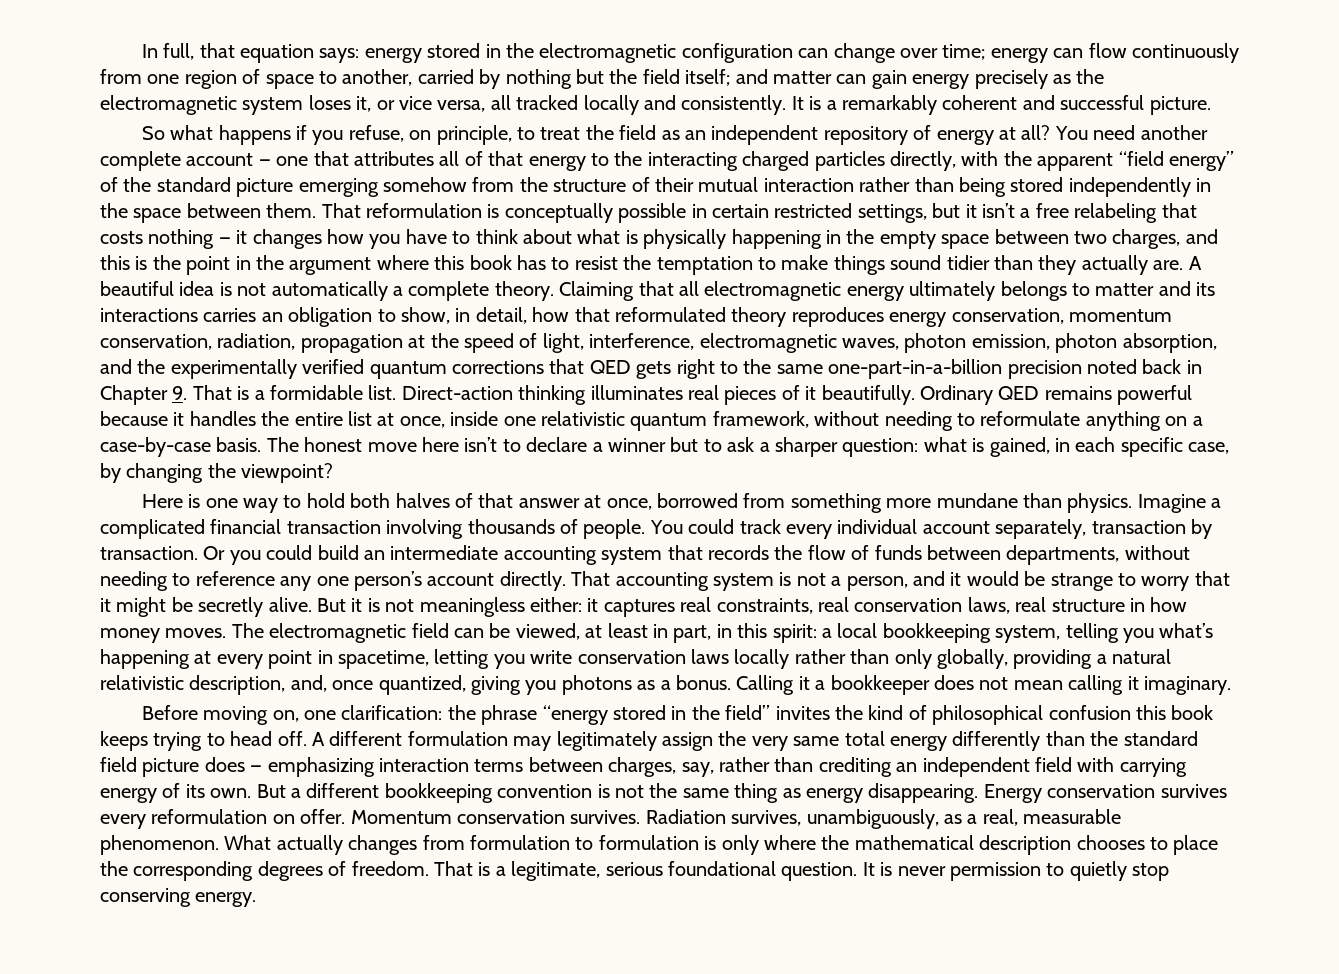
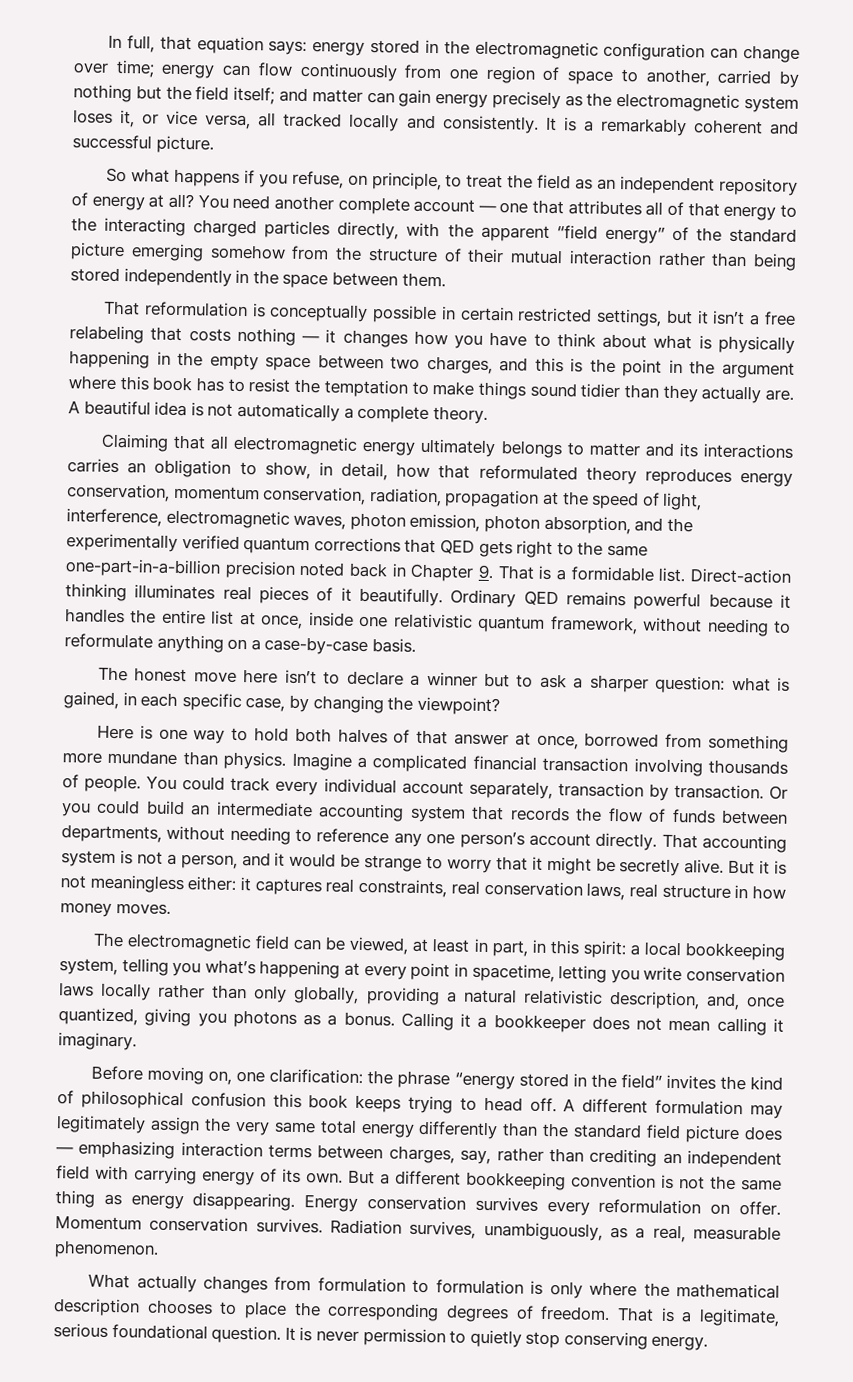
(317, 210) none -> (446, 280) //
(554, 291) none -> (488, 415) //
(262, 444) none -> (416, 645) //
(227, 633) none -> (171, 909) //
(219, 845) none -> (159, 1249) //

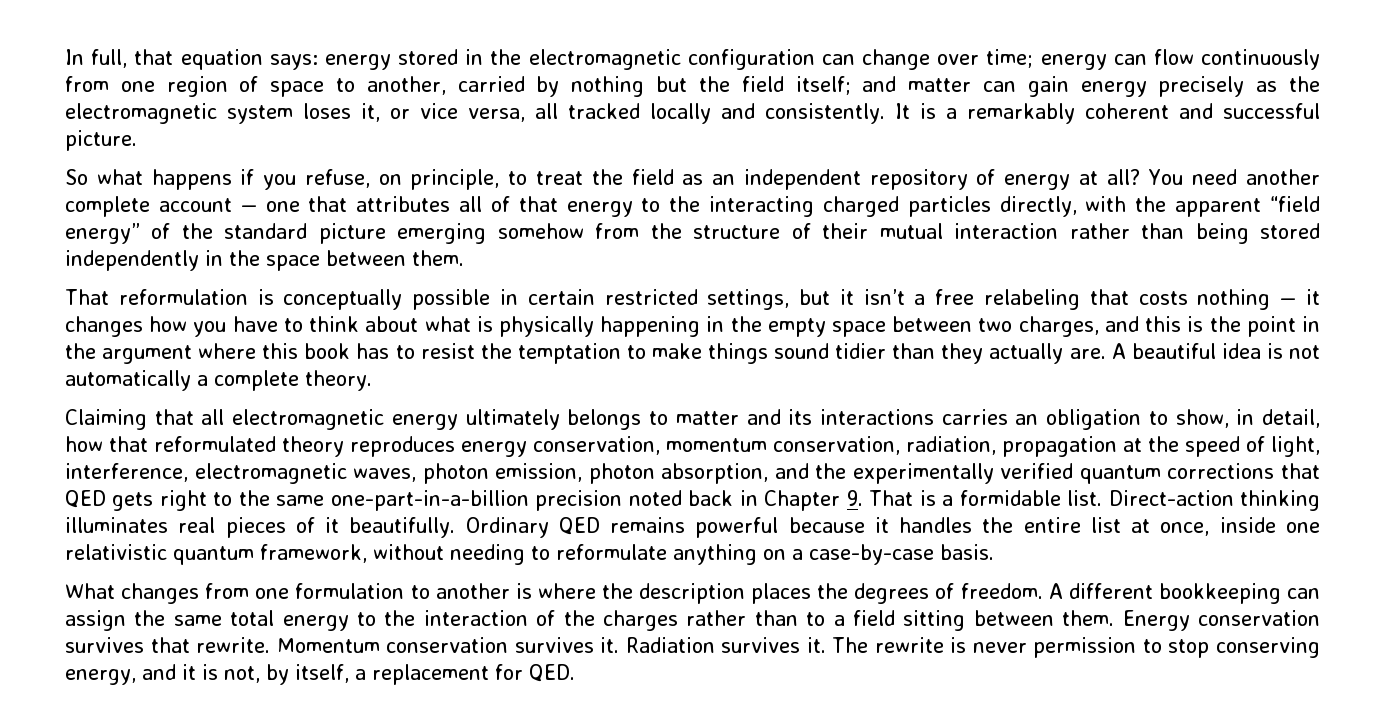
[98,666,790,694] [63,691,500,716] [97,724,789,753] [62,749,788,777] [62,774,789,801] [61,799,788,825] [61,824,788,853] [61,850,787,877] [60,874,787,901] [60,902,171,917] [93,932,785,961] [59,958,785,984] [59,982,786,1011] [58,1007,784,1036] [58,1032,137,1051] [91,1065,784,1091] [57,1090,783,1119] [56,1115,146,1134] The honest move here isn’t to declare a winner but to ask a sharper question: what is gained, in each specific case, by changing the viewpoint? // Here is one way to hold both halves of that answer at once, borrowed from something more mundane than physics. Imagine a complicated financial transaction involving thousands of people. You could track every individual account separately, transaction by transaction. Or you could build an intermediate accounting system that records the flow of funds between departments, without needing to reference any one person’s account directly. That accounting system is not a person, and it would be strange to worry that it might be secretly alive. But it is not meaningless either: it captures real constraints, real conservation laws, real structure in how money moves. // The electromagnetic field can be viewed, at least in part, in this spirit: a local bookkeeping system, telling you what’s happening at every point in spacetime, letting you write conservation laws locally rather than only globally, providing a natural relativistic description, and, once quantized, giving you photons as a bonus. Calling it a bookkeeper does not mean calling it imaginary. // Before moving on, one clarification: the phrase “energy stored in the field” invites the kind of philosophical confusion this book keeps trying to head off. A different formulation may legitimately -> [65,583,1320,604] What changes from one formulation to another is where the description places the degrees of freedom. A different bookkeeping can
[234,1120,270,1136] very -> (166, 618) none
[418,1120,783,1144] [55,1140,783,1169] [56,1165,782,1191] [55,1190,781,1216] [55,1215,781,1243] [54,1240,159,1259] [88,1273,781,1299] [53,1298,780,1327] [53,1323,296,1344] differently than the standard field picture does — emphasizing interaction terms between charges, say, rather than crediting an independent field with carrying energy of its own. But a different bookkeeping convention is not the same thing as energy disappearing. Energy conservation survives every reformulation on offer. Momentum conservation survives. Radiation survives, unambiguously, as a real, measurable phenomenon. // What actually changes from formulation to formulation is only where the mathematical description chooses to place the corresponding degrees of freedom. That is a legitimate, serious foundational question. It -> [357,610,1320,631] [65,637,944,653] to the interaction of the charges rather than to a field sitting between them. Energy conservation survives that rewrite. Momentum conservation survives it. Radiation survives it. The rewrite
[469,1329,522,1348] quietly -> (1162, 646) none
[651,1335,709,1351] energy. -> [65,664,575,685] energy, and it is not, by itself, a replacement for QED.

